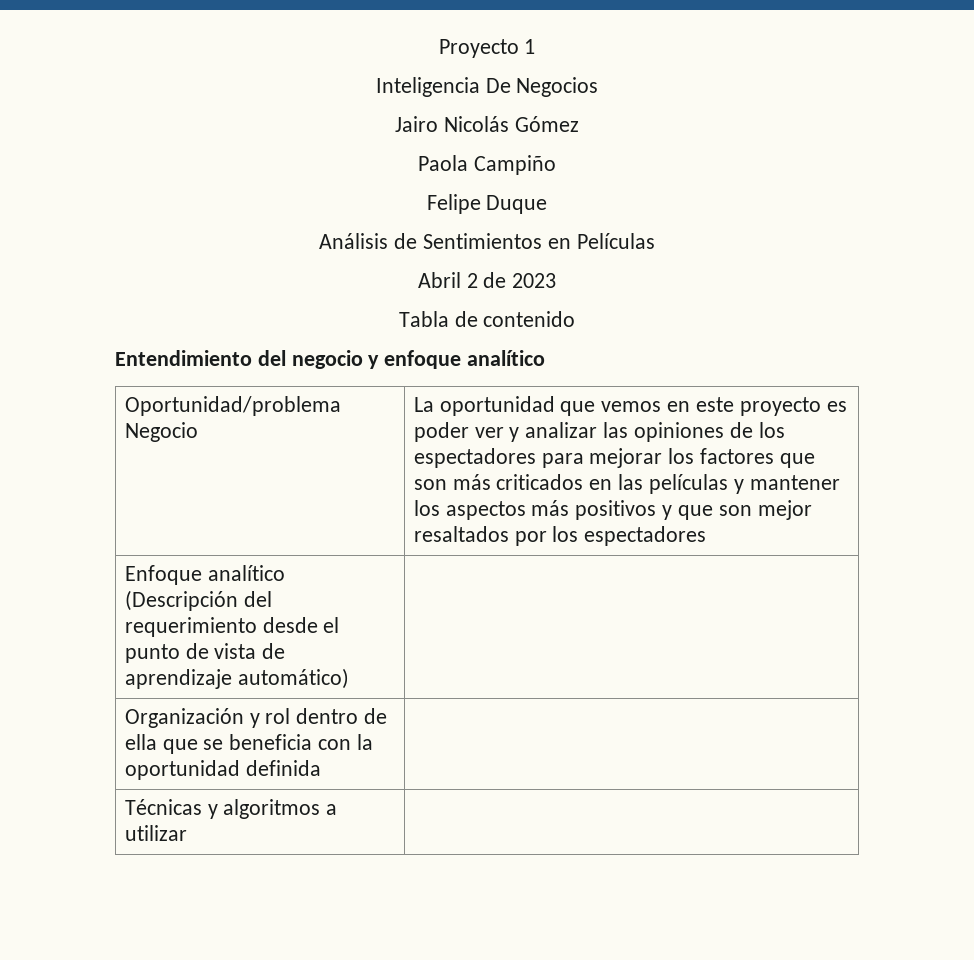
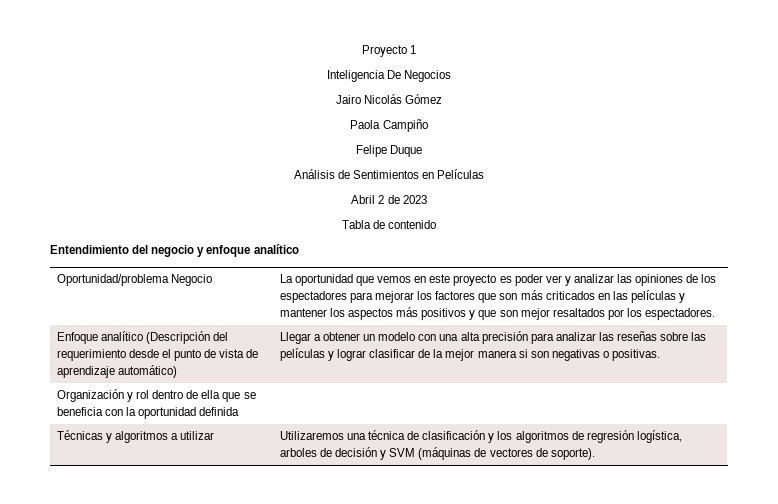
[584,526,707,546] espectadores -> [645,308,716,320] espectadores.
(349, 678) none -> [279,331,707,344] [279,348,661,361] Llegar a obtener un modelo con una alta precisión para analizar las reseñas sobre las películas y lograr clasificar de la mejor manera si son negativas o positivas.
(187, 833) none -> [279,430,682,443] [279,447,595,460] Utilizaremos una técnica de clasificación y los algoritmos de regresión logística, arboles de decisión y SVM (máquinas de vectores de soporte).

